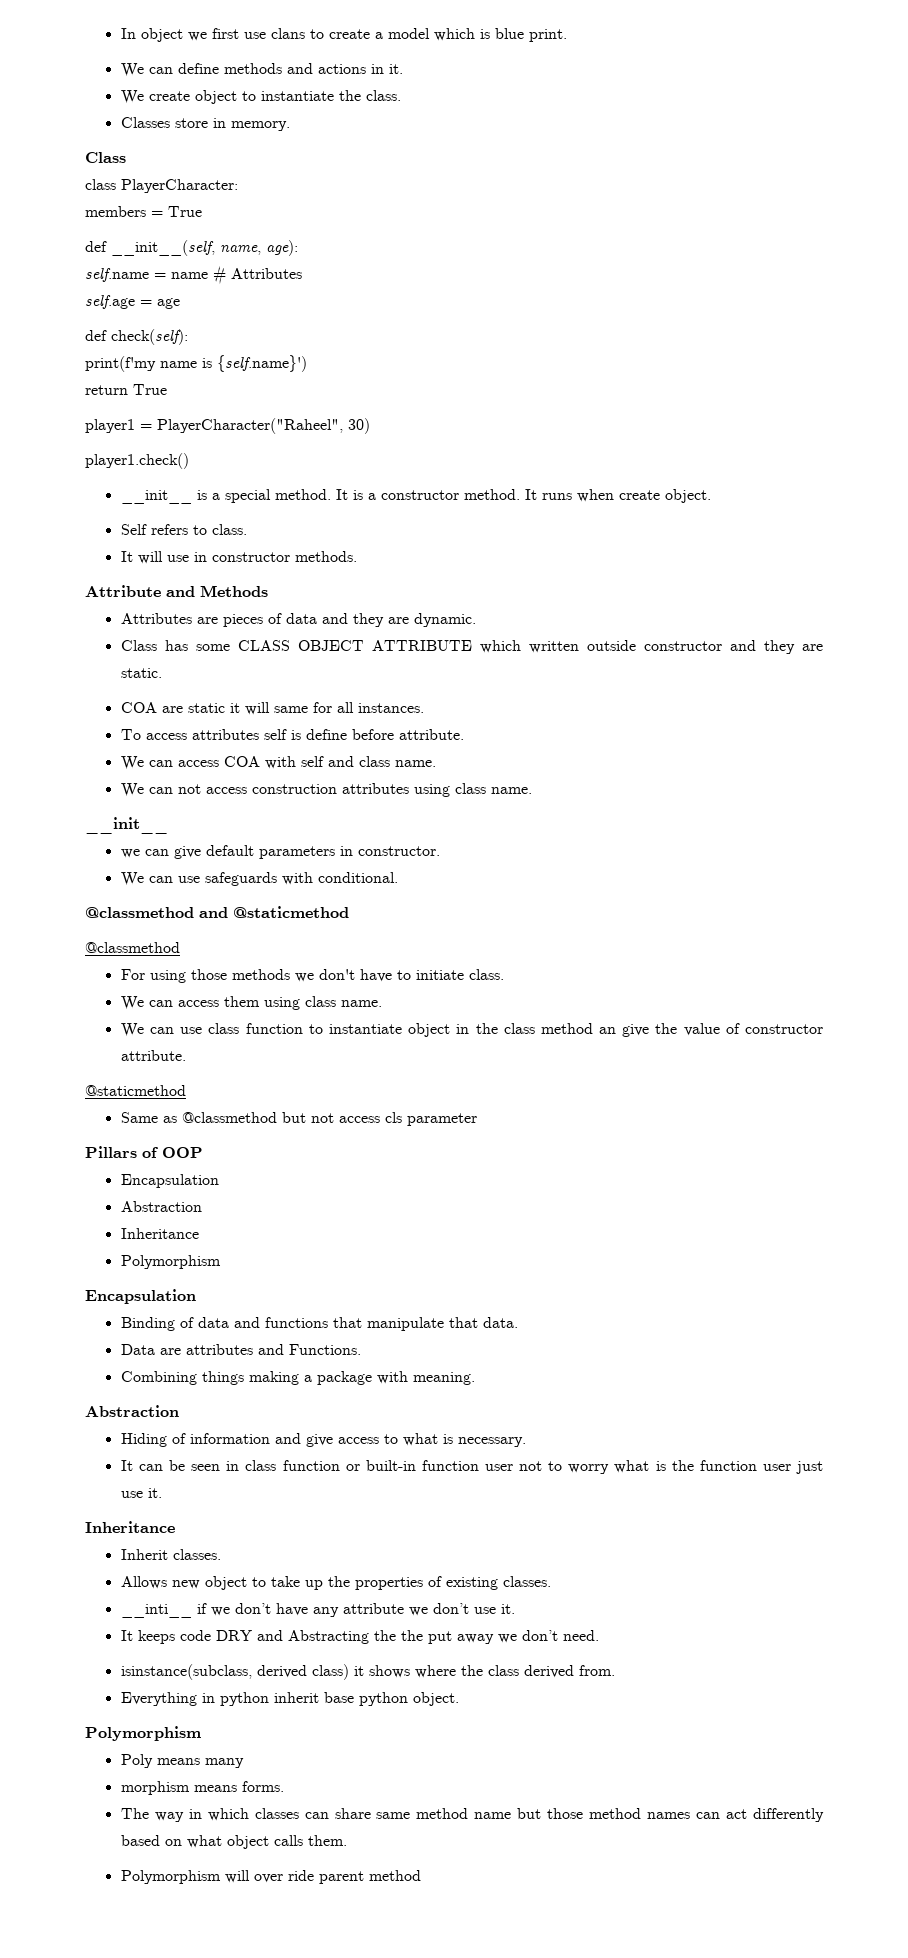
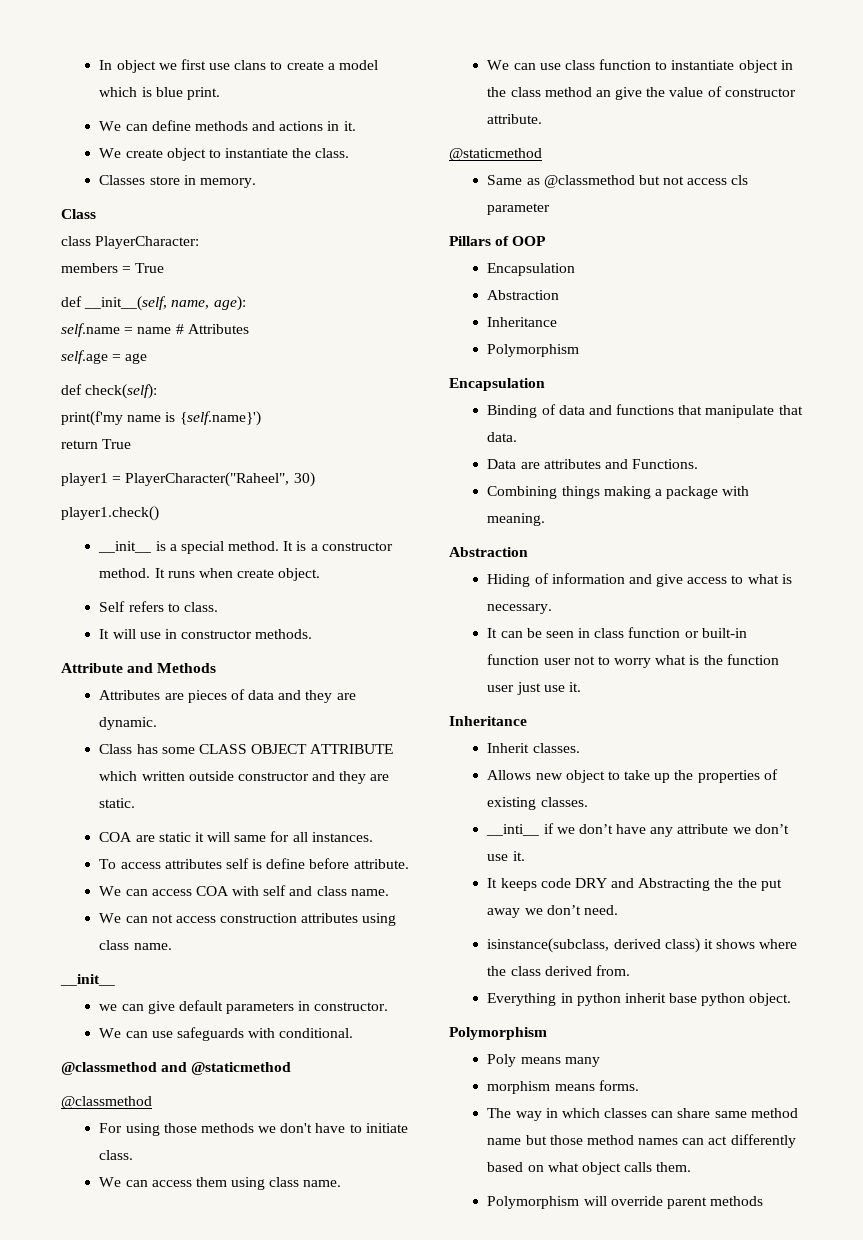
[253,1870,421,1884] over ride parent method -> [610,1196,764,1209] override parent methods

